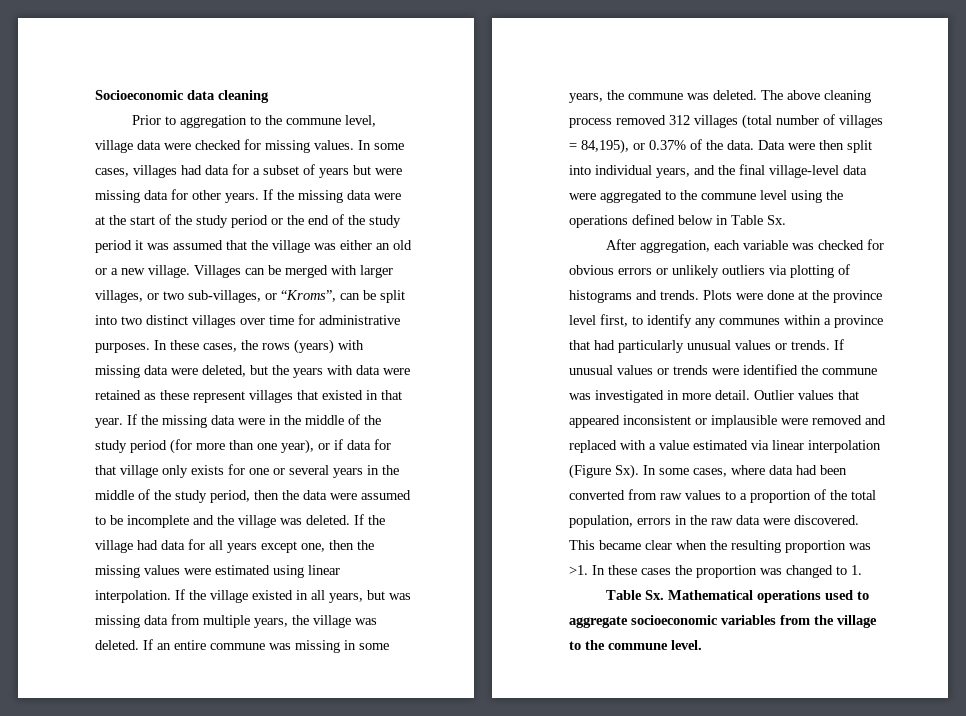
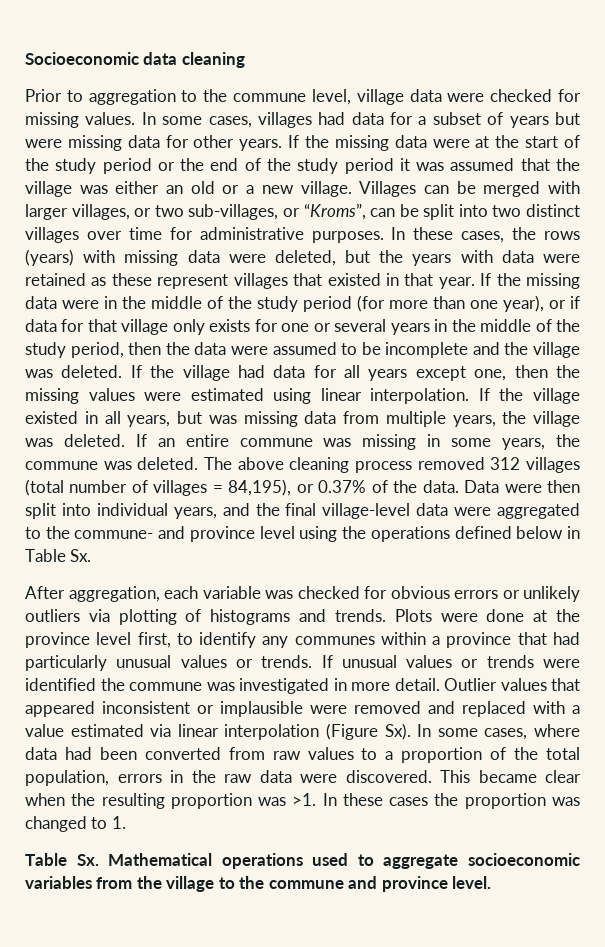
[701,193,756,200] commune -> [74,526,255,542] commune- and province
(668, 646) none -> [348,876,448,892] and province

